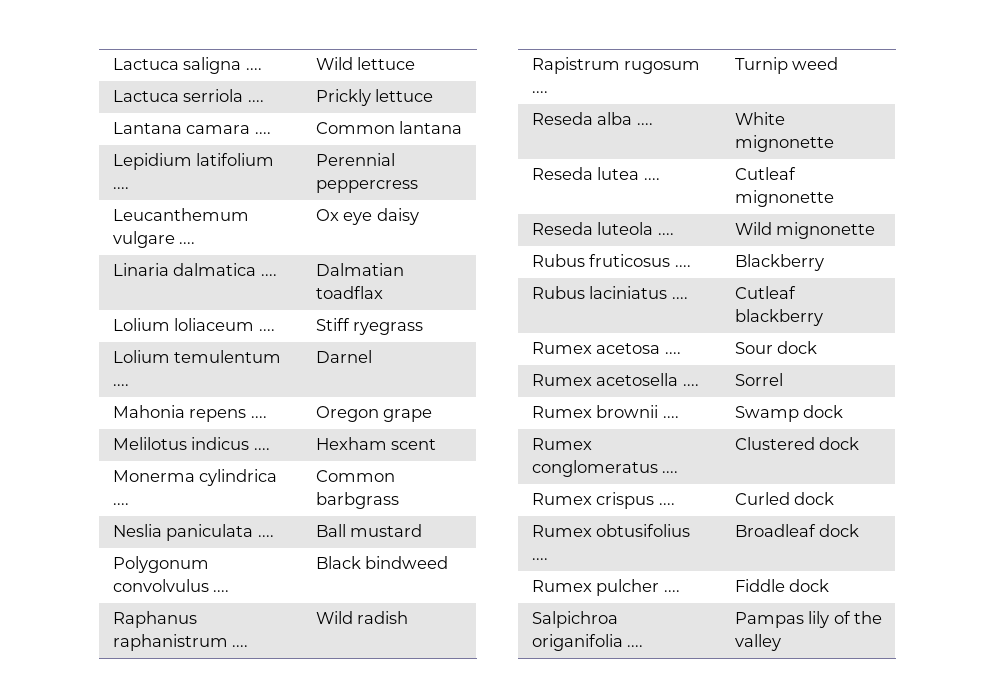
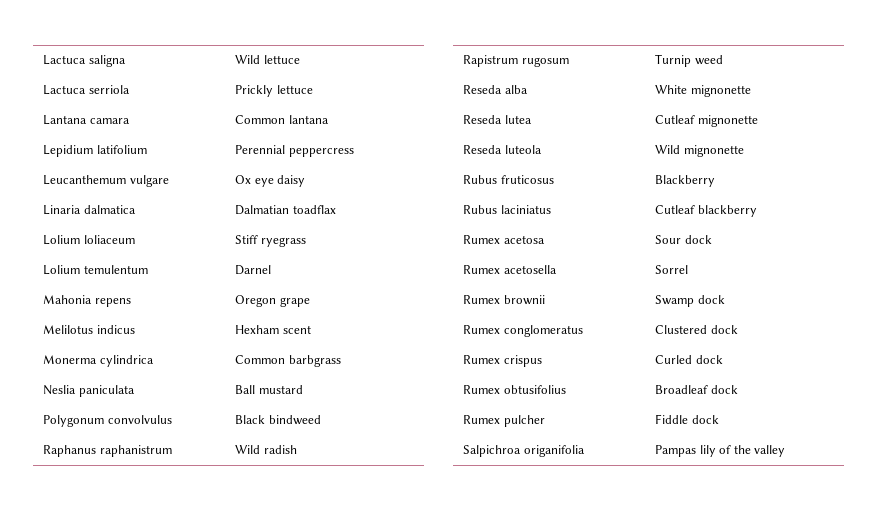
[245,68,262,70] .... -> (126, 61) none
[247,100,264,102] .... -> (130, 89) none
[254,132,271,134] .... -> (130, 121) none
[112,187,129,189] .... -> (147, 149) none
[179,242,196,244] .... -> (169, 181) none
[260,274,277,276] .... -> (136, 209) none
[258,329,275,331] .... -> (135, 239) none
[112,384,129,386] .... -> (148, 269) none
[250,416,267,418] .... -> (131, 302) none
[253,448,270,450] .... -> (135, 329) none
[112,503,129,505] .... -> (154, 361) none
[257,535,274,537] .... -> (135, 391) none
[213,590,230,592] .... -> (172, 419) none
[232,645,249,647] .... -> (172, 451) none
[531,91,548,93] .... -> (569, 62) none
[636,123,653,125] .... -> (528, 89) none
[643,178,660,180] .... -> (532, 119) none
[657,233,674,235] .... -> (542, 149) none
[674,265,691,267] .... -> (554, 179) none
[671,297,688,299] .... -> (551, 209) none
[664,352,681,354] .... -> (545, 239) none
[682,384,699,386] .... -> (557, 269) none
[662,416,679,418] .... -> (545, 300) none
[662,471,679,473] .... -> (583, 331) none
[658,503,675,505] .... -> (542, 361) none
[531,558,548,560] .... -> (566, 389) none
[663,590,680,592] .... -> (545, 421) none
[627,645,644,647] .... -> (585, 451) none

